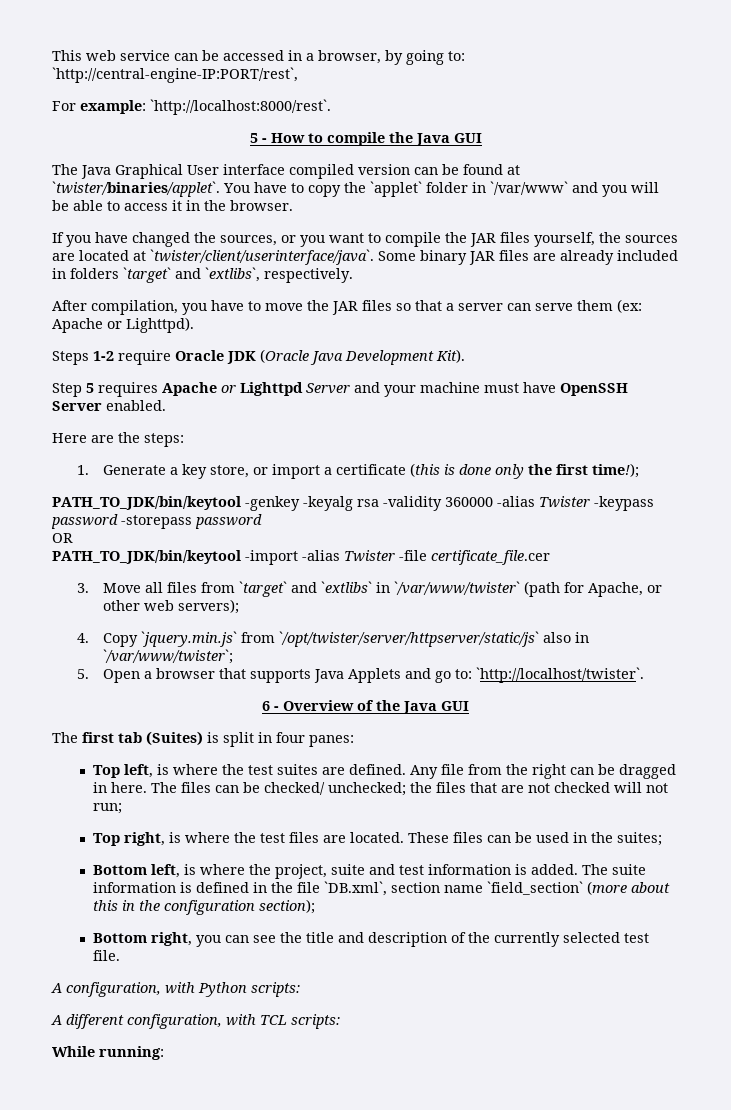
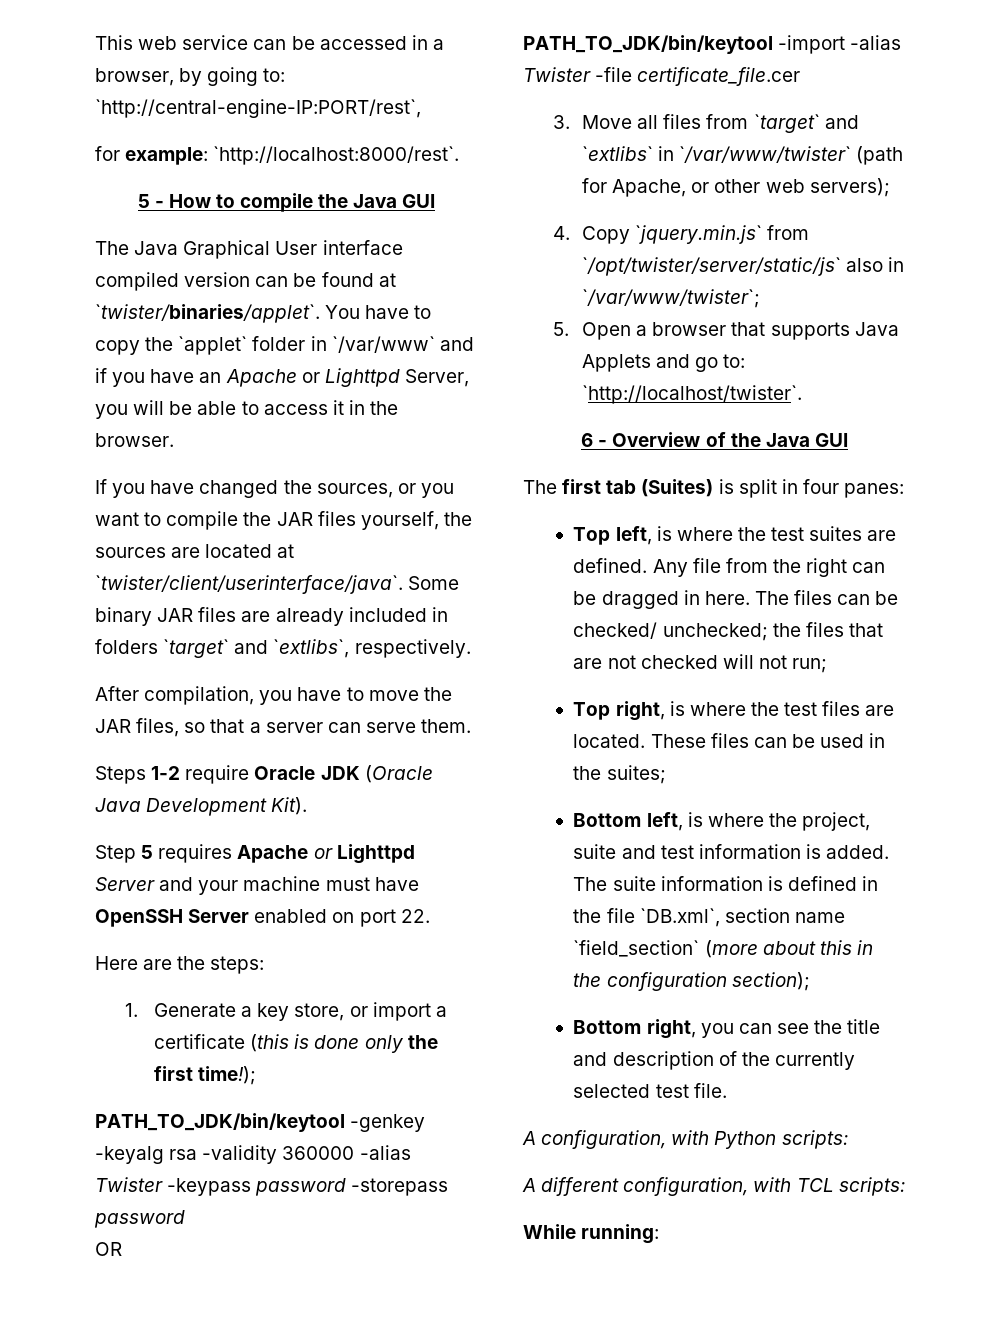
[52,101,76,111] For -> [95,146,120,161] for
(598, 187) none -> [95,368,469,387] if you have an Apache or Lighttpd Server,
[362,300,392,311] files -> [136,718,180,737] files,
[577,299,642,313] [52,317,194,333] them (ex: Apache or Lighttpd). -> [421,719,472,733] them.
[106,400,166,411] enabled. -> [254,909,430,927] enabled on port 22.
[278,631,539,647] `/opt/twister/server/httpserver/static/js` -> [581,257,841,276] `/opt/twister/server/static/js`

